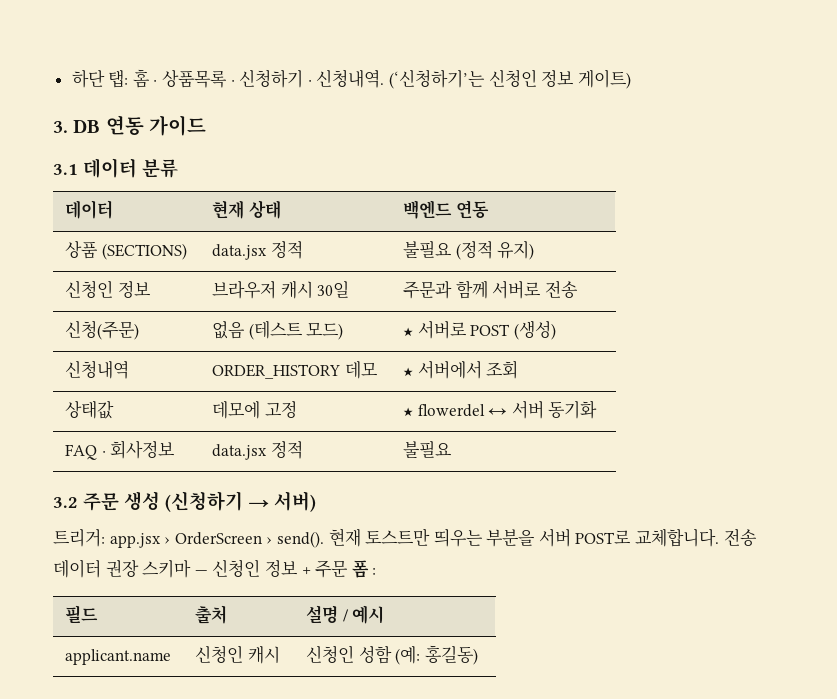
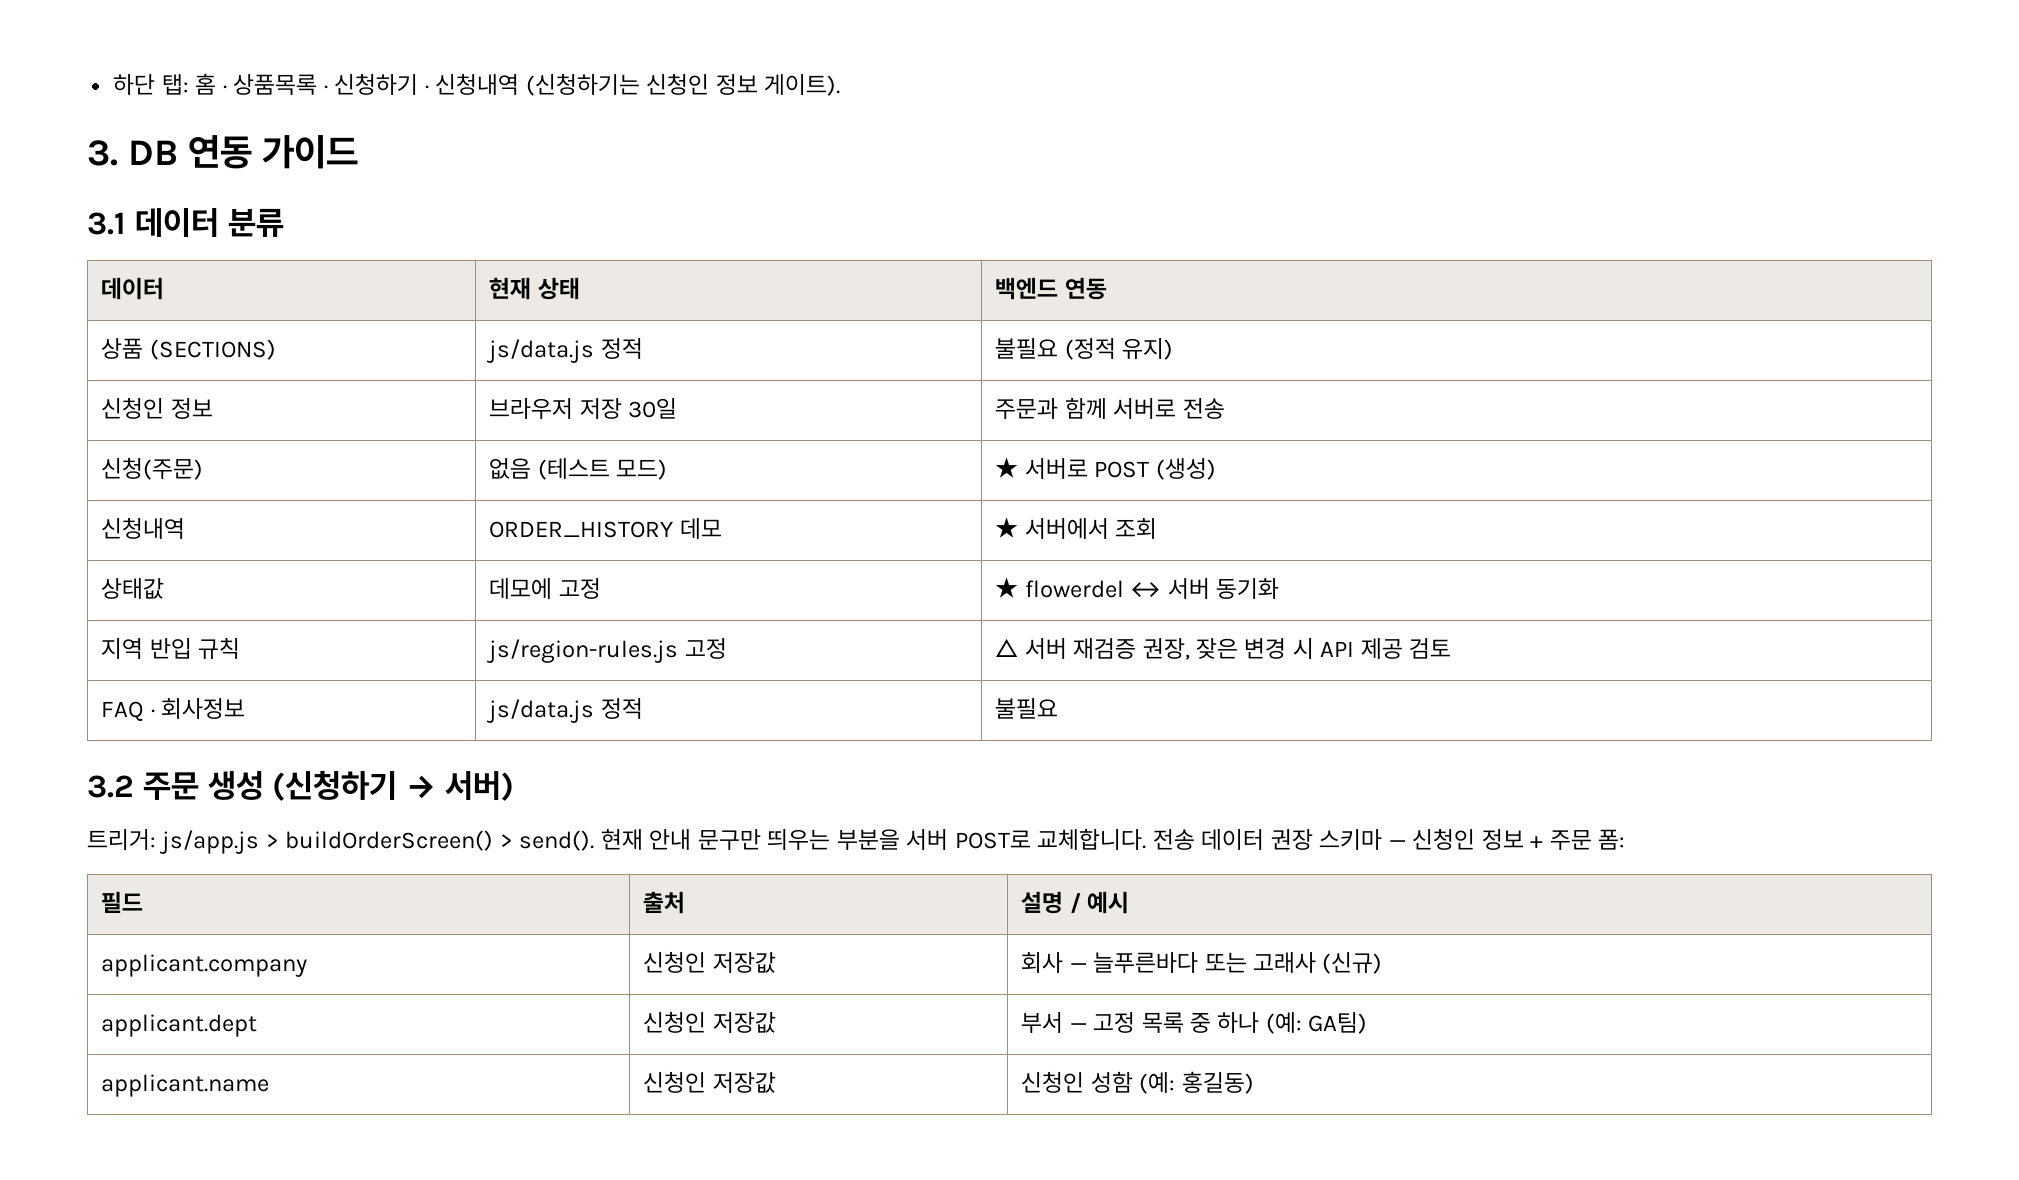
[316,69,631,89] 신청내역. (‘신청하기’는 신청인 정보 게이트) -> [435,73,841,96] 신청내역 (신청하기는 신청인 정보 게이트).
[211,244,267,260] data.jsx -> [486,339,595,363] js/data.js
[280,280,313,299] 캐시 -> [579,398,622,419] 저장
(598, 409) none -> [101,637,241,659] [486,638,727,663] [995,638,1452,660] // 지역 반입 규칙 | js/region-rules.js 고정 | △ 서버 재검증 권장, 잦은 변경 시 API 제공 검토
[211,444,267,460] data.jsx -> [486,699,595,723] js/data.js
[109,528,431,548] app.jsx › OrderScreen › send(). 현재 토스트만 -> [159,829,761,854] js/app.js > buildOrderScreen() > send(). 현재 안내 문구만
[351,560,377,578] 폼 : -> [1598,829,1626,850] 폼:
(385, 614) none -> [101,954,308,977] [643,951,776,973] [1021,952,1383,974] [101,1014,258,1037] [643,1011,776,1033] [1021,1012,1368,1034] // applicant.company | 신청인 저장값 | 회사 — 늘푸른바다 또는 고래사 (신규) // applicant.dept | 신청인 저장값 | 부서 — 고정 목록 중 하나 (예: GA팀)
[247,645,280,664] 캐시 -> [712,1072,776,1093] 저장값

